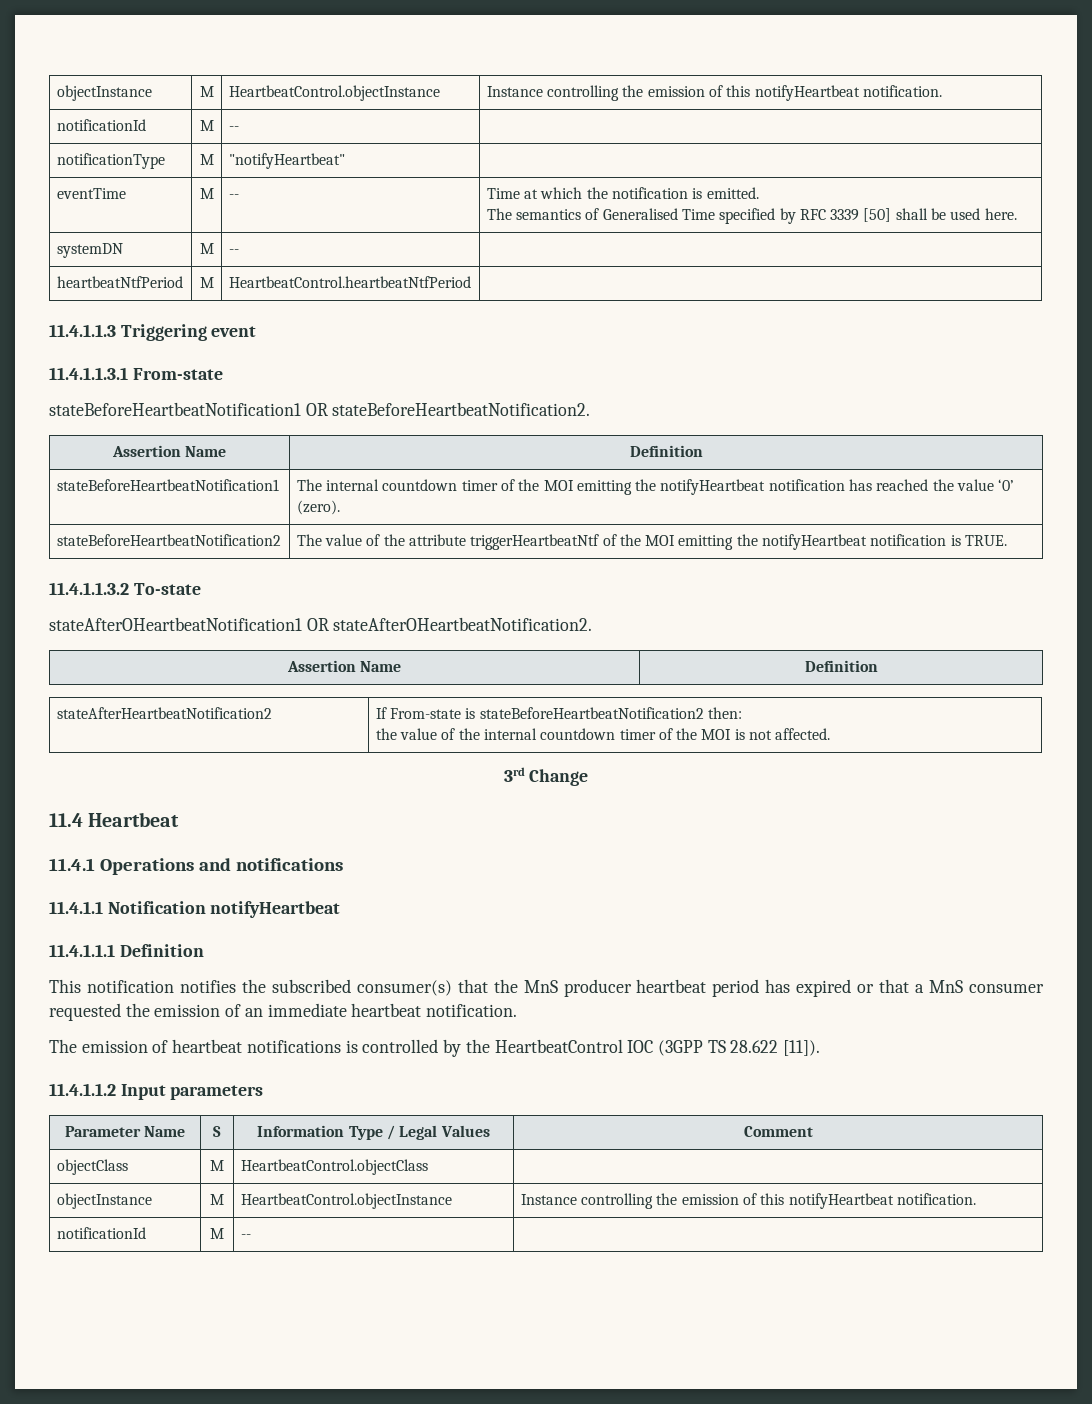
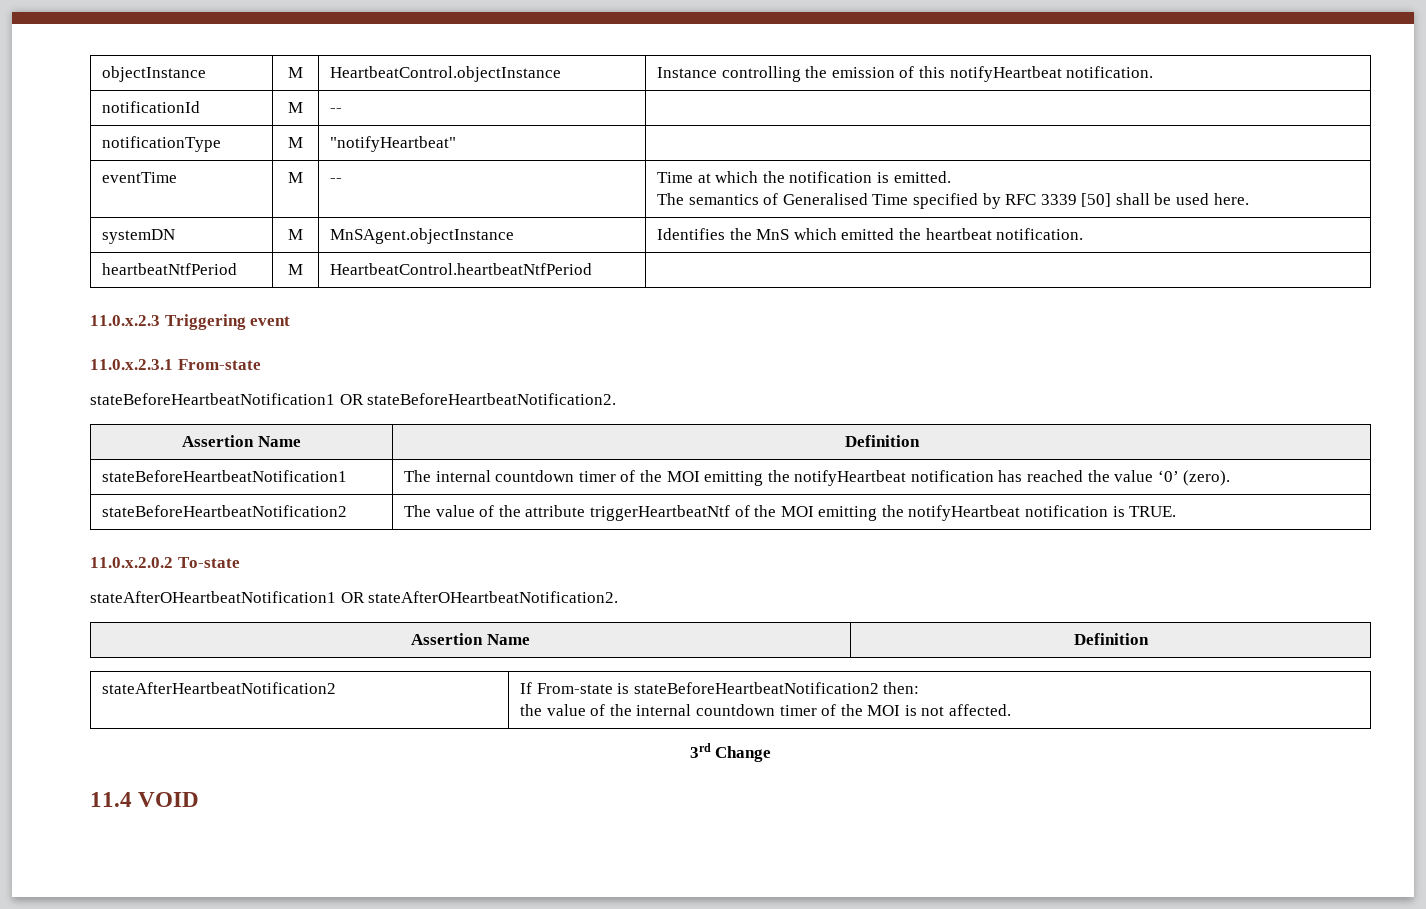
[228,249,239,254] -- | -> [329,228,514,244] [656,228,1084,240] MnSAgent.objectInstance | Identifies the MnS which emitted the heartbeat notification.
[49,324,116,337] 11.4.1.1.3 -> [90,315,160,326] 11.0.x.2.3
[49,367,128,380] 11.4.1.1.3.1 -> [90,359,173,370] 11.0.x.2.3.1
[49,582,129,595] 11.4.1.1.3.2 -> [90,557,173,568] 11.0.x.2.0.2
[88,812,180,827] [49,858,343,875] [49,901,341,918] [49,944,204,957] [49,979,1045,997] [49,1003,518,1021] [49,1039,821,1057] [49,1083,264,1100] [64,1126,186,1137] [213,1126,221,1137] [257,1125,490,1140] [743,1126,813,1137] [56,1159,128,1175] [210,1160,224,1171] [240,1159,428,1175] [56,1193,152,1209] [210,1194,224,1205] [240,1193,452,1209] [520,1193,976,1209] [56,1227,146,1239] [210,1228,224,1239] [240,1234,251,1239] Heartbeat // 11.4.1 Operations and notifications // 11.4.1.1 Notification notifyHeartbeat // 11.4.1.1.1 Definition // This notification notifies the subscribed consumer(s) that the MnS producer heartbeat period has expired or that a MnS consumer requested the emission of an immediate heartbeat notification. // The emission of heartbeat notifications is controlled by the HeartbeatControl IOC (3GPP TS 28.622 [11]). // 11.4.1.1.2 Input parameters // Parameter Name | S | Information Type / Legal Values | Comment // objectClass | M | HeartbeatControl.objectClass | // objectInstance | M | HeartbeatControl.objectInstance | Instance controlling the emission of this notifyHeartbeat notification. // notificationId | M | -- | -> [138,792,200,807] VOID

